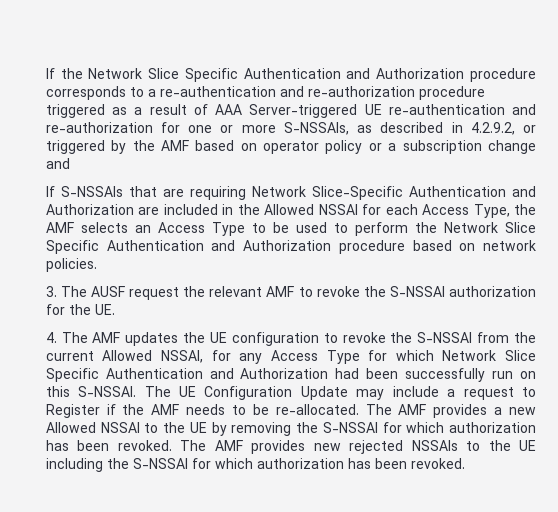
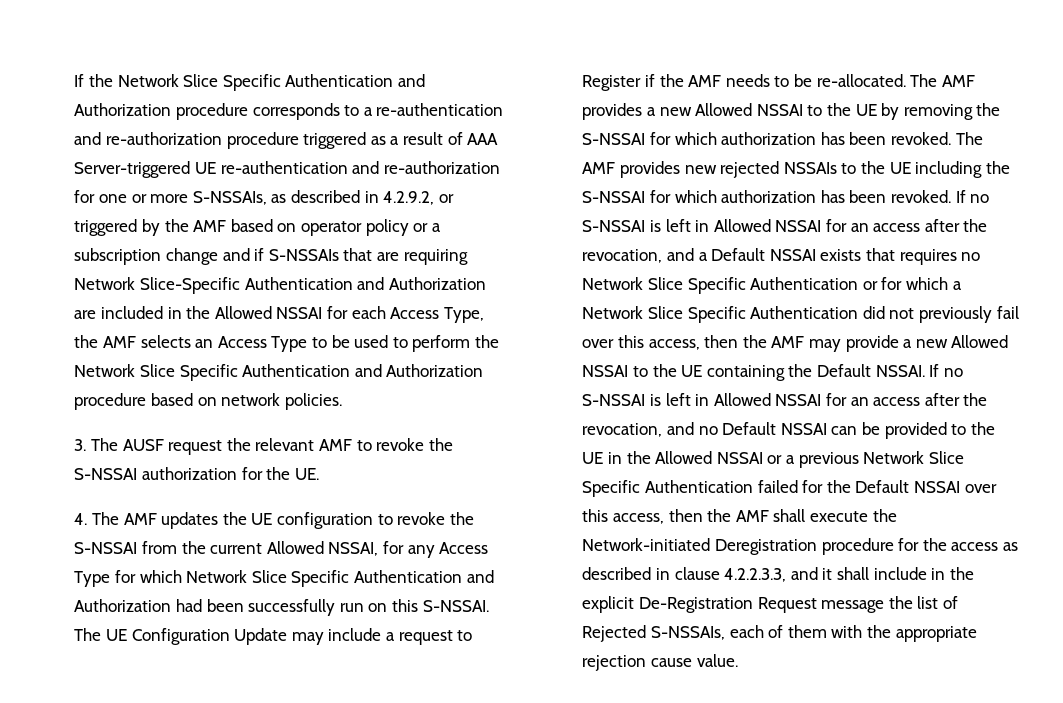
[45,186,55,197] // If -> [254,248,265,261] if
(465, 463) none -> [955,190,990,203] [582,219,988,232] [582,248,981,265] [582,277,962,294] [582,306,1019,323] [582,335,1009,352] [582,364,963,381] [582,393,988,406] [582,422,995,439] [582,451,964,468] [582,480,997,497] [582,509,897,524] [582,538,1018,555] [582,567,974,582] [582,596,958,613] [582,625,977,642] [582,654,738,671] If no S-NSSAI is left in Allowed NSSAI for an access after the revocation, and a Default NSSAI exists that requires no Network Slice Specific Authentication or for which a Network Slice Specific Authentication did not previously fail over this access, then the AMF may provide a new Allowed NSSAI to the UE containing the Default NSSAI. If no S-NSSAI is left in Allowed NSSAI for an access after the revocation, and no Default NSSAI can be provided to the UE in the Allowed NSSAI or a previous Network Slice Specific Authentication failed for the Default NSSAI over this access, then the AMF shall execute the Network-initiated Deregistration procedure for the access as described in clause 4.2.2.3.3, and it shall include in the explicit De-Registration Request message the list of Rejected S-NSSAIs, each of them with the appropriate rejection cause value.

